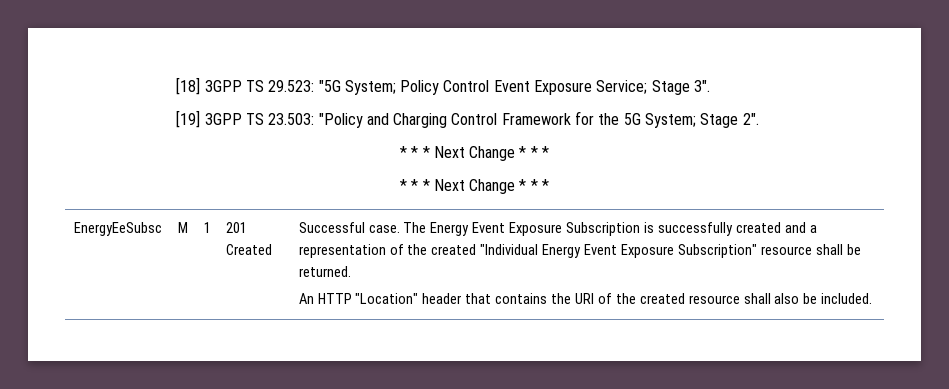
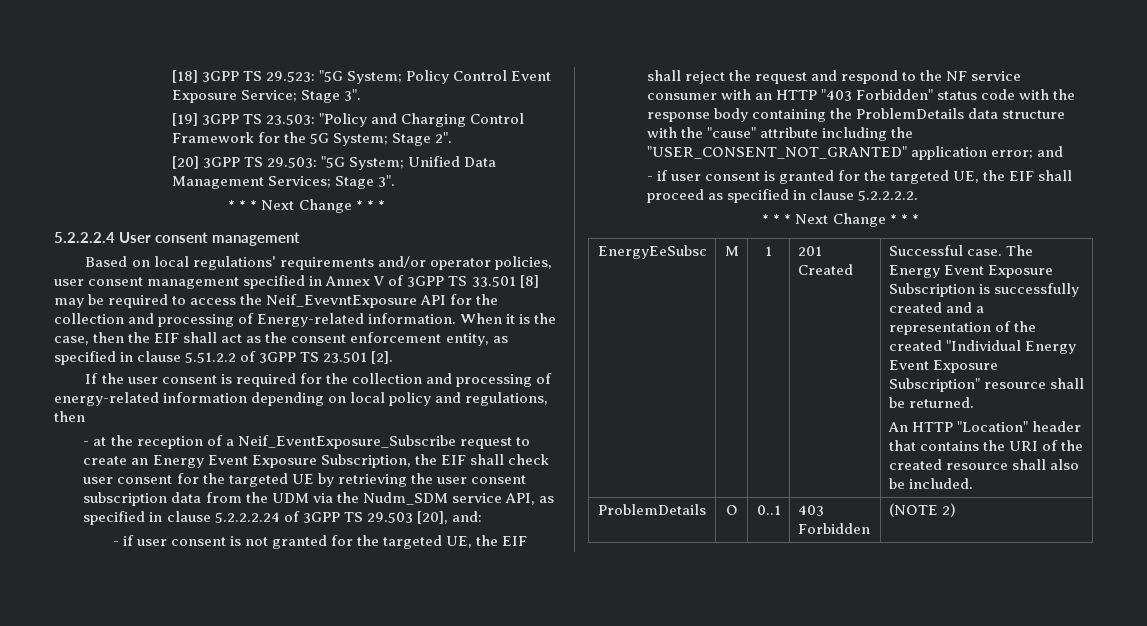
[399,146,550,161] // * * * Next Change * * * -> [171,156,496,170] [171,175,395,189] [228,199,385,213] [54,232,300,246] [85,256,552,270] [54,275,539,289] [54,294,499,308] [54,313,557,327] [54,332,508,346] [54,351,394,365] [85,373,553,387] [54,392,549,406] [54,411,85,422] [83,435,530,449] [83,454,549,468] [83,473,526,487] [83,492,554,506] [83,511,482,525] [112,535,528,549] [646,70,1022,84] [646,89,1076,101] [646,108,1066,122] [646,127,914,141] [646,146,1063,160] [646,170,1073,184] [646,189,919,203] // [20] 3GPP TS 29.503: "5G System; Unified Data Management Services; Stage 3". // * * * Next Change * * * // 5.2.2.2.4 User consent management // Based on local regulations' requirements and/or operator policies, user consent management specified in Annex V of 3GPP TS 33.501 [8] may be required to access the Neif_EvevntExposure API for the collection and processing of Energy-related information. When it is the case, then the EIF shall act as the consent enforcement entity, as specified in clause 5.51.2.2 of 3GPP TS 23.501 [2]. // If the user consent is required for the collection and processing of energy-related information depending on local policy and regulations, then // - at the reception of a Neif_EventExposure_Subscribe request to create an Energy Event Exposure Subscription, the EIF shall check user consent for the targeted UE by retrieving the user consent subscription data from the UDM via the Nudm_SDM service API, as specified in clause 5.2.2.2.24 of 3GPP TS 29.503 [20], and: // - if user consent is not granted for the targeted UE, the EIF shall reject the request and respond to the NF service consumer with an HTTP "403 Forbidden" status code with the response body containing the ProblemDetails data structure with the "cause" attribute including the "USER_CONSENT_NOT_GRANTED" application error; and // - if user consent is granted for the targeted UE, the EIF shall proceed as specified in clause 5.2.2.2.2.
(873, 298) none -> [598,504,706,515] [725,505,738,515] [756,505,781,515] [797,505,824,516] [797,523,870,534] [888,503,956,517] // ProblemDetails | O | 0..1 | 403 Forbidden | (NOTE 2)

